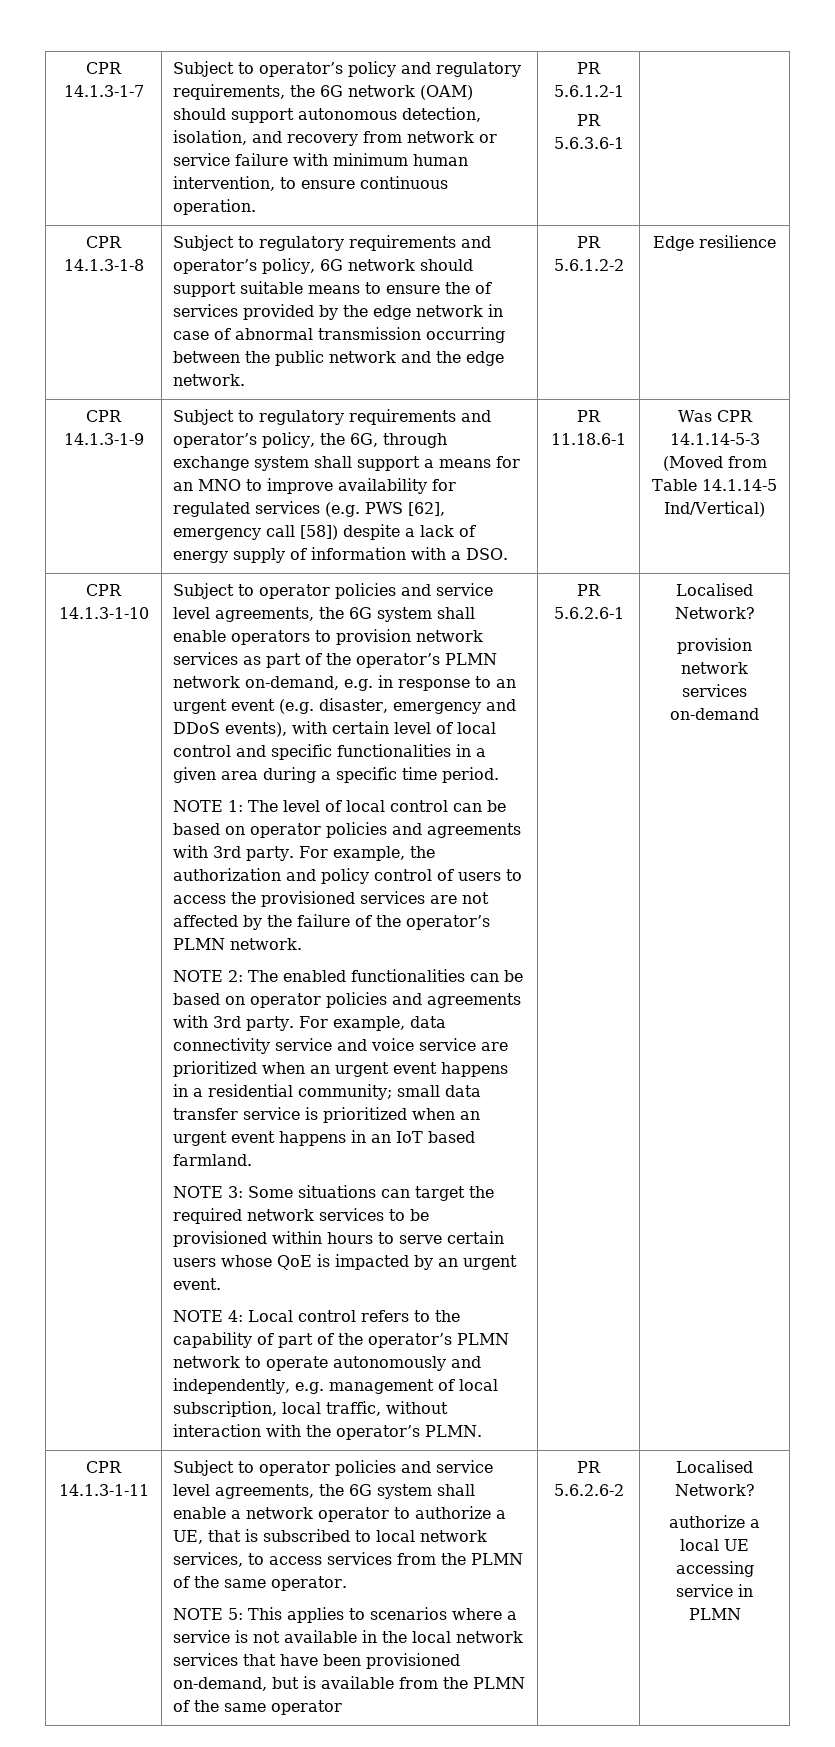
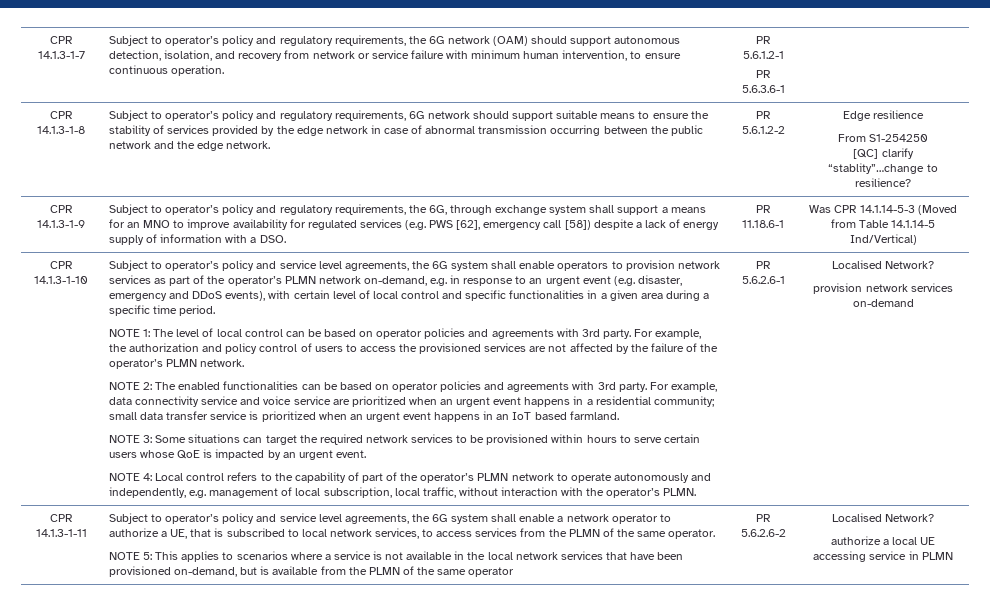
[259,235,492,251] [173,258,316,274] regulatory requirements and operator’s policy, -> [165,110,406,121] operator’s policy and regulatory requirements,
(471, 288) none -> [109,125,152,136] stability
(776, 241) none -> [837,134,929,142] [853,148,914,159] [828,163,938,174] [855,178,911,187] // From S1-254250 // [QC] clarify “stablity”…change to resilience?
[259,409,492,425] [173,432,316,448] regulatory requirements and operator’s policy, -> [165,204,406,215] operator’s policy and regulatory requirements,
[259,583,397,599] operator policies -> [165,260,255,271] operator’s policy
[259,1460,397,1476] operator policies -> [165,513,255,524] operator’s policy

